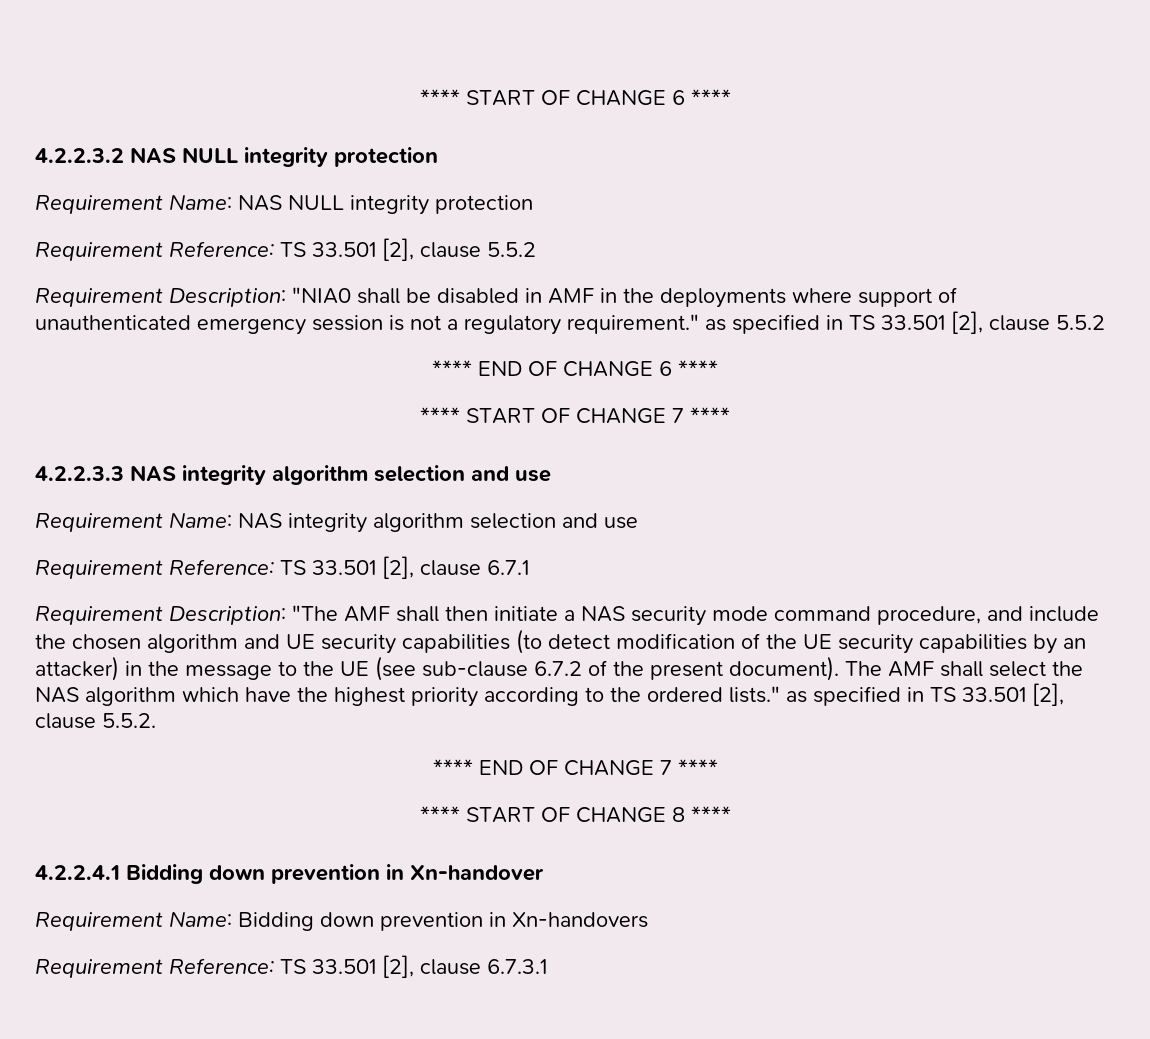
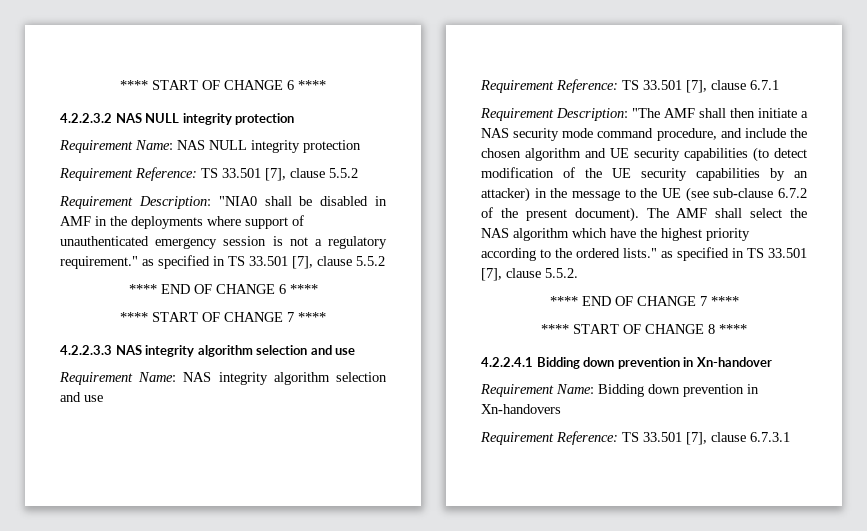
[382,238,414,261] [2], -> [265,168,286,181] [7],
[951,311,983,334] [2], -> [292,256,313,269] [7],
[382,556,414,579] [2], -> [686,80,707,93] [7],
[1032,683,1064,706] [2], -> [481,268,502,281] [7],
[382,955,414,978] [2], -> [686,432,707,445] [7],

